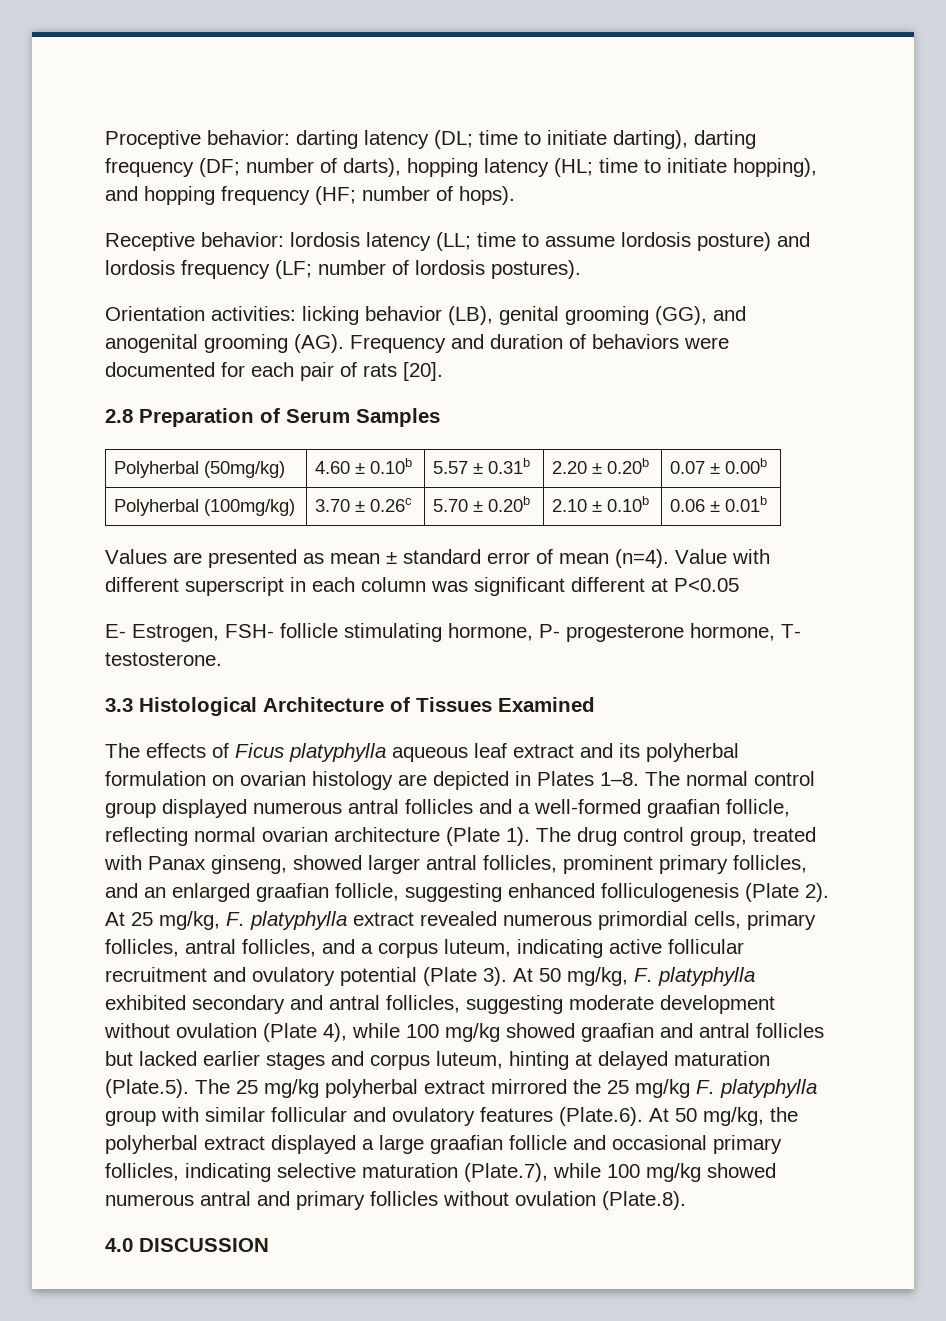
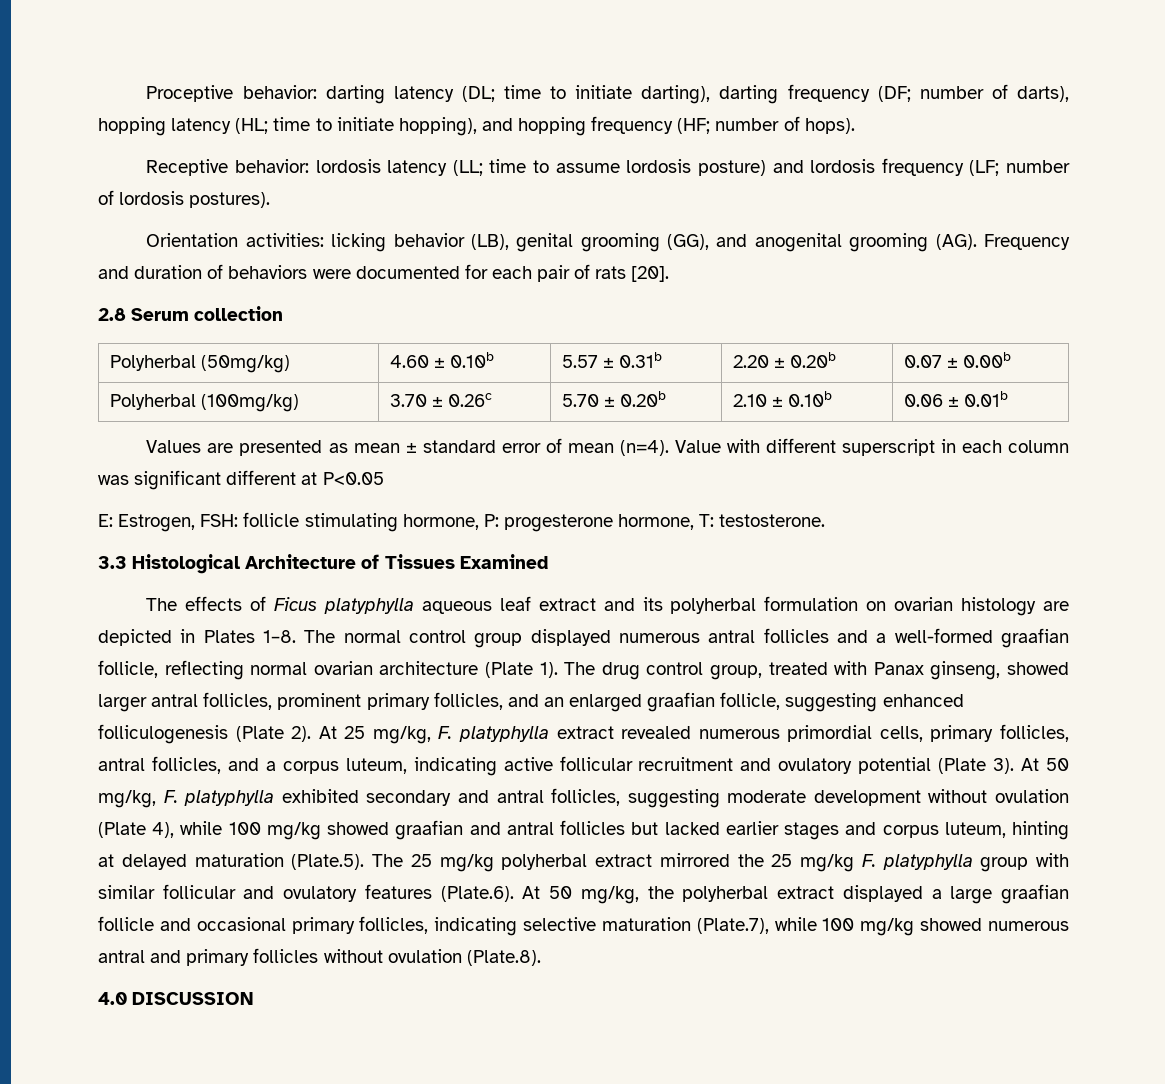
[139,408,440,427] Preparation of Serum Samples -> [131,306,284,321] Serum collection
[105,624,274,642] E- Estrogen, FSH- -> [98,514,239,532] E: Estrogen, FSH:
[539,624,560,638] P- -> [483,514,499,527] P:
[781,624,801,638] T- -> [699,514,715,527] T:

